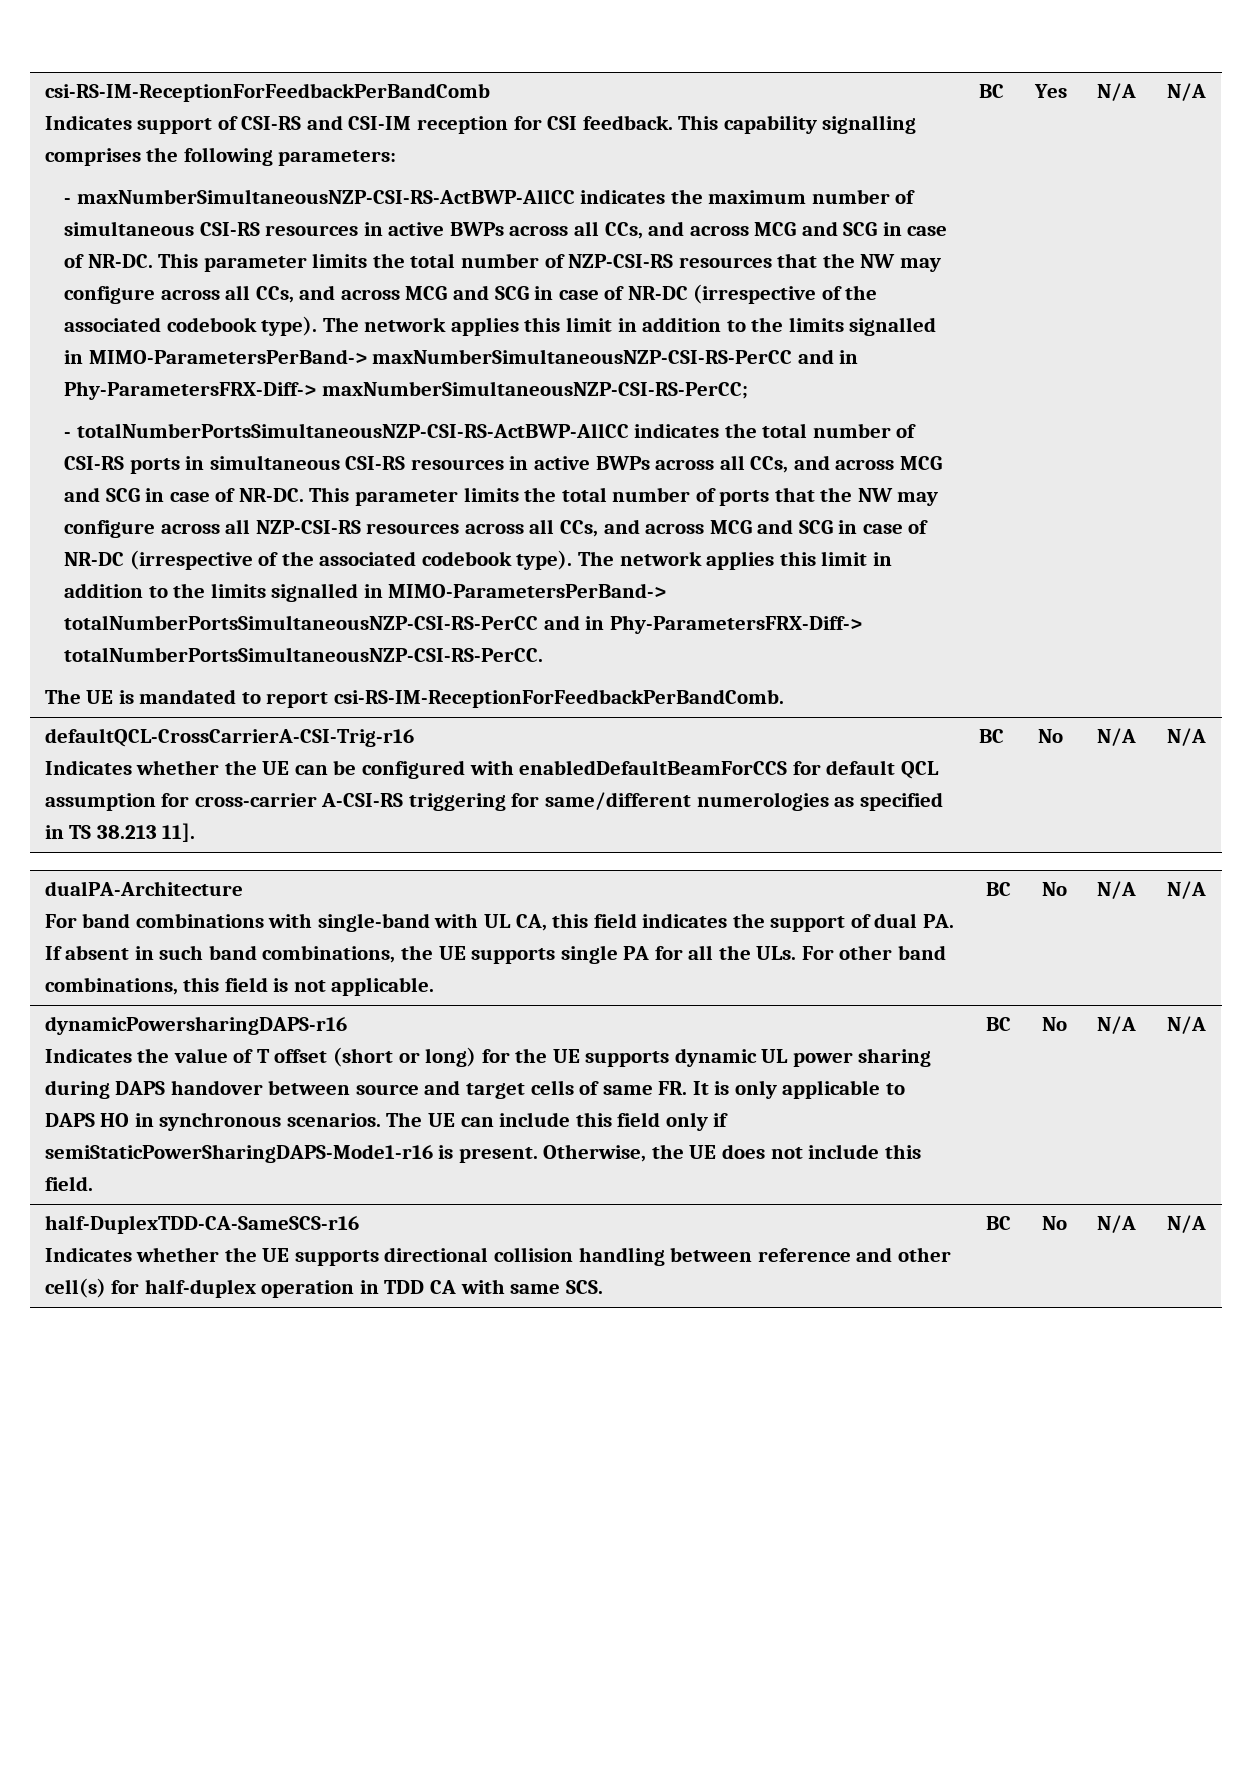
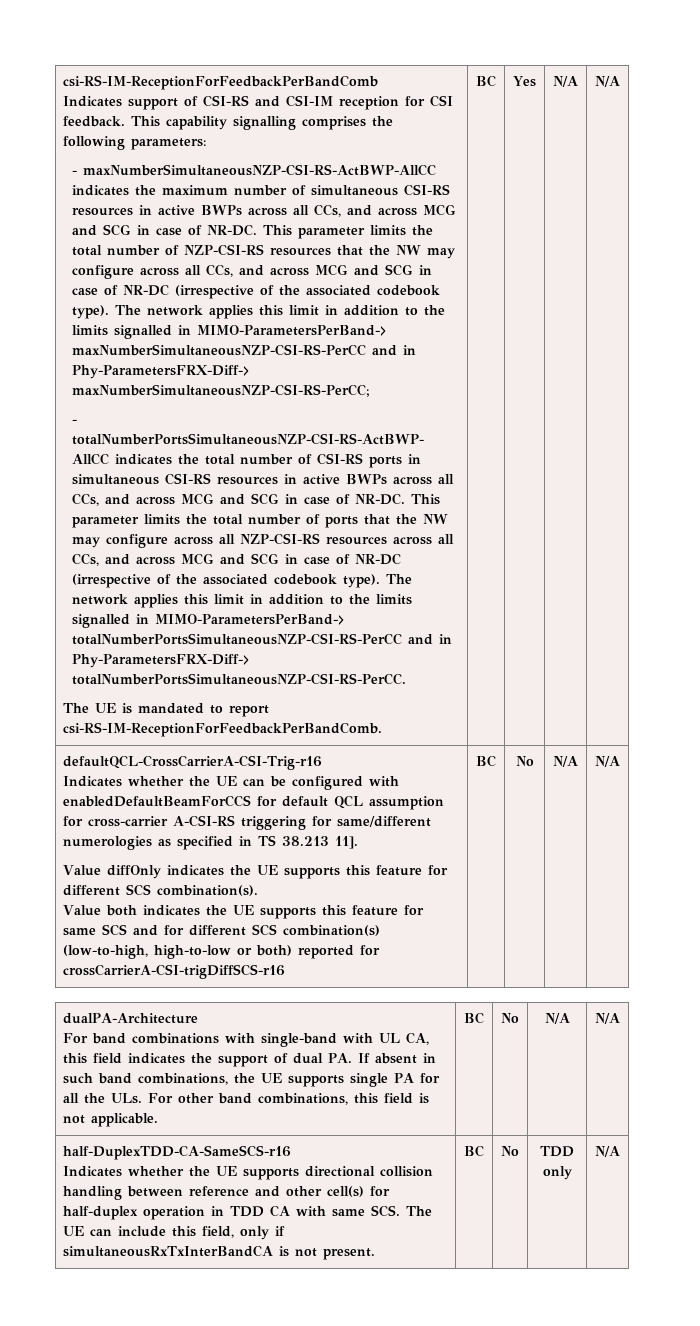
(196, 832) none -> [62,865,448,879] [62,884,258,896] [62,905,424,919] [62,924,380,936] [62,945,380,959] [62,964,285,979] // Value diffOnly indicates the UE supports this feature for different SCS combination(s). // Value both indicates the UE supports this feature for same SCS and for different SCS combination(s) (low-to-high, high-to-low or both) reported for crossCarrierA-CSI-trigDiffSCS-r16
[44,1016,347,1035] [44,1047,932,1067] [44,1080,905,1099] [44,1112,729,1131] [44,1144,921,1163] [44,1176,93,1191] [986,1017,1011,1031] [1041,1017,1067,1031] [1097,1016,1136,1034] [1167,1016,1206,1034] // dynamicPowersharingDAPS-r16 // Indicates the value of T offset (short or long) for the UE supports dynamic UL power sharing during DAPS handover between source and target cells of same FR. It is only applicable to DAPS HO in synchronous scenarios. The UE can include this field only if semiStaticPowerSharingDAPS-Mode1-r16 is present. Otherwise, the UE does not include this field. | BC | No | N/A | N/A -> (620, 1018) none
[986,1216,1011,1230] [1041,1216,1067,1230] [1097,1215,1136,1233] | BC | No | N/A -> [405,1206,432,1216] [62,1226,285,1240] [62,1245,375,1260] [464,1145,484,1157] [501,1146,519,1156] [540,1146,574,1157] [542,1166,572,1180] The UE can include this field, only if simultaneousRxTxInterBandCA is not present. | BC | No | TDD only

